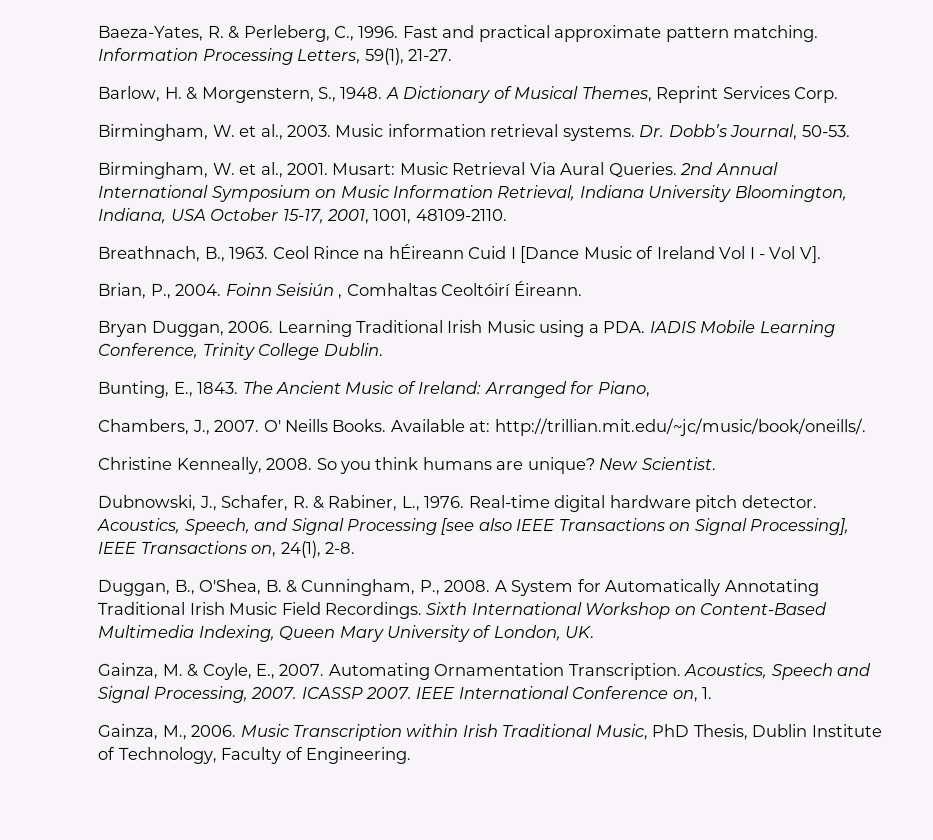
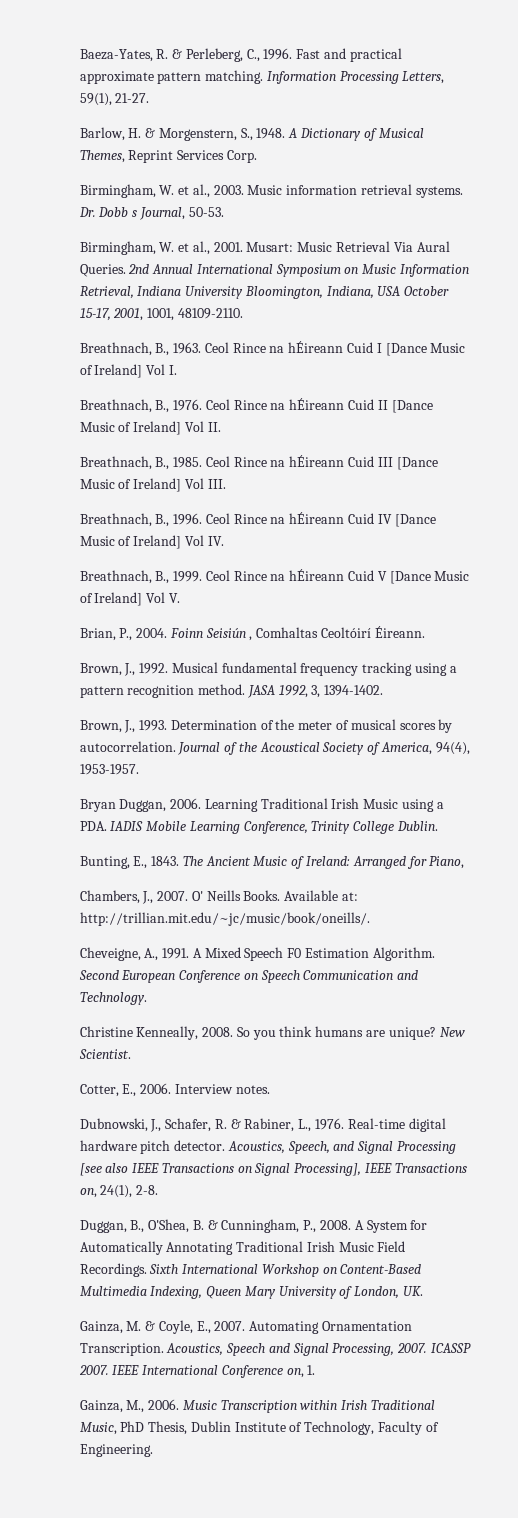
[668,124,728,138] Dobb’s -> [98,207,138,217] Dobb s
[656,246,822,264] Ireland Vol I - Vol V]. -> [94,364,177,378] [79,398,433,413] [79,421,221,435] [79,455,438,470] [79,478,226,492] [79,512,436,527] [79,535,224,549] [79,569,470,584] [79,592,180,606] Ireland] Vol I. // Breathnach, B., 1976. Ceol Rince na hÉireann Cuid II [Dance Music of Ireland] Vol II. // Breathnach, B., 1985. Ceol Rince na hÉireann Cuid III [Dance Music of Ireland] Vol III. // Breathnach, B., 1996. Ceol Rince na hÉireann Cuid IV [Dance Music of Ireland] Vol IV. // Breathnach, B., 1999. Ceol Rince na hÉireann Cuid V [Dance Music of Ireland] Vol V.
(583, 289) none -> [79,662,457,676] [79,684,384,698] [79,719,453,733] [79,741,470,755] [79,764,139,775] // Brown, J., 1992. Musical fundamental frequency tracking using a pattern recognition method. JASA 1992, 3, 1394-1402. // Brown, J., 1993. Determination of the meter of musical scores by autocorrelation. Journal of the Acoustical Society of America, 94(4), 1953-1957.
(867, 427) none -> [79,947,435,961] [78,970,419,983] [79,992,147,1005] // Cheveigne, A., 1991. A Mixed Speech F0 Estimation Algorithm. Second European Conference on Speech Communication and Technology.
(716, 464) none -> [79,1083,270,1097] // Cotter, E., 2006. Interview notes.

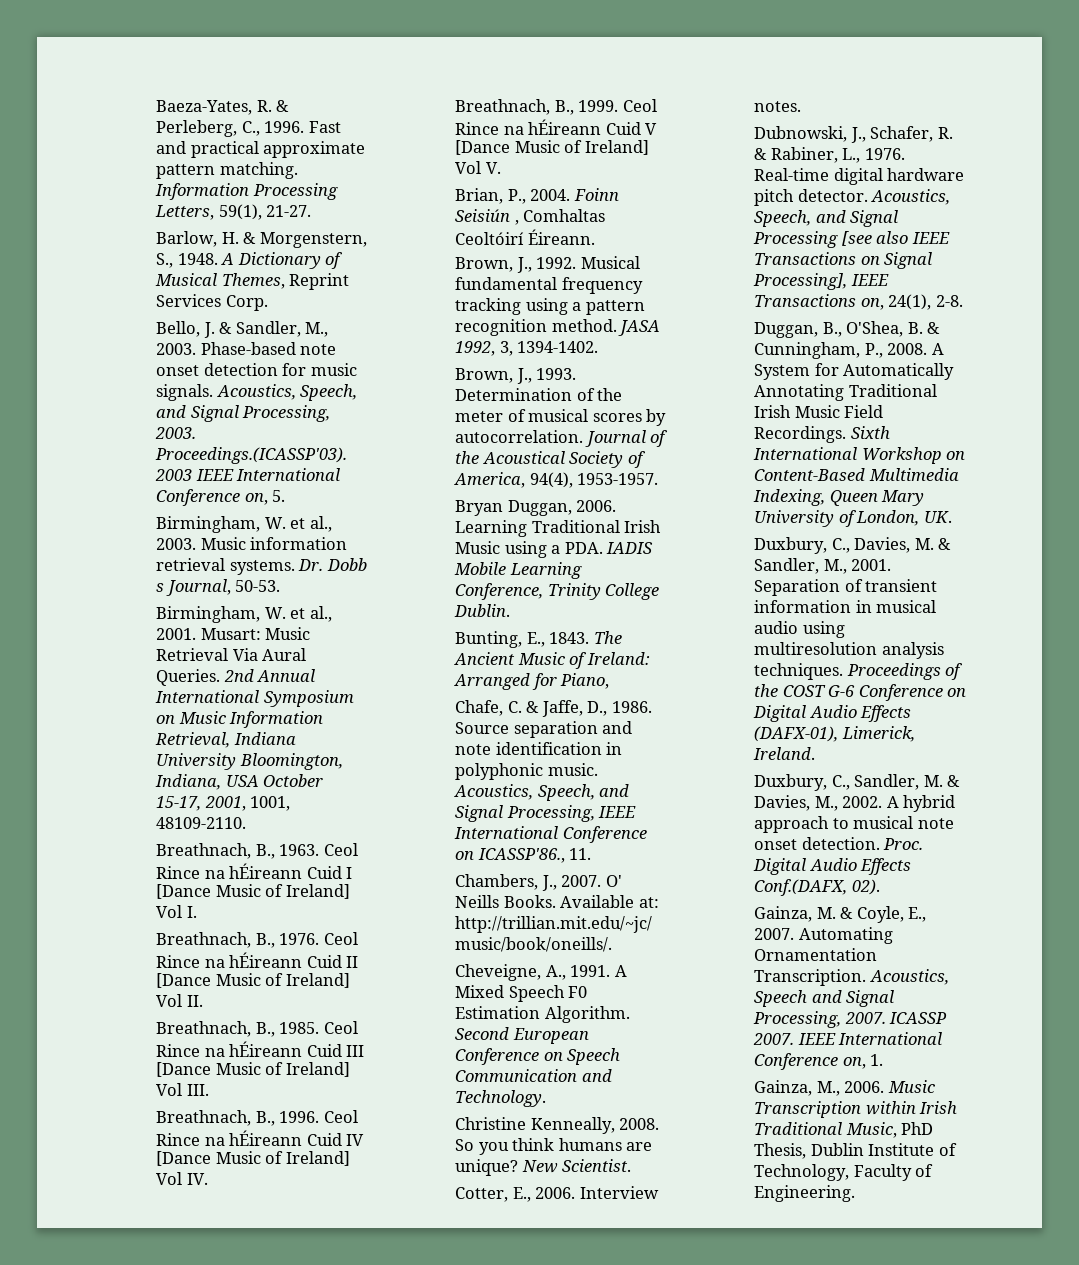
(257, 156) none -> [156,321,329,338] [156,342,337,355] [156,363,357,376] [156,384,358,401] [156,405,331,422] [155,427,197,439] [155,447,348,464] [155,468,341,481] [156,489,286,506] // Bello, J. & Sandler, M., 2003. Phase-based note onset detection for music signals. Acoustics, Speech, and Signal Processing, 2003. Proceedings.(ICASSP'03). 2003 IEEE International Conference on, 5.
(465, 862) none -> [455,700,652,717] [455,721,633,738] [455,742,623,755] [455,763,598,780] [454,784,630,801] [455,805,637,822] [454,826,647,843] [455,848,592,863] // Chafe, C. & Jaffe, D., 1986. Source separation and note identification in polyphonic music. Acoustics, Speech, and Signal Processing, IEEE International Conference on ICASSP'86., 11.
(423, 1291) none -> [754,537,952,554] [754,558,892,574] [754,579,938,596] [754,600,937,613] [754,621,845,638] [754,642,944,659] [754,663,964,680] [754,684,967,701] [753,705,912,722] [754,726,915,742] [753,747,816,760] [754,774,961,791] [754,795,956,812] [754,816,954,833] [754,837,924,850] [753,858,912,875] [754,879,880,896] // Duxbury, C., Davies, M. & Sandler, M., 2001. Separation of transient information in musical audio using multiresolution analysis techniques. Proceedings of the COST G-6 Conference on Digital Audio Effects (DAFX-01), Limerick, Ireland. // Duxbury, C., Sandler, M. & Davies, M., 2002. A hybrid approach to musical note onset detection. Proc. Digital Audio Effects Conf.(DAFX, 02).

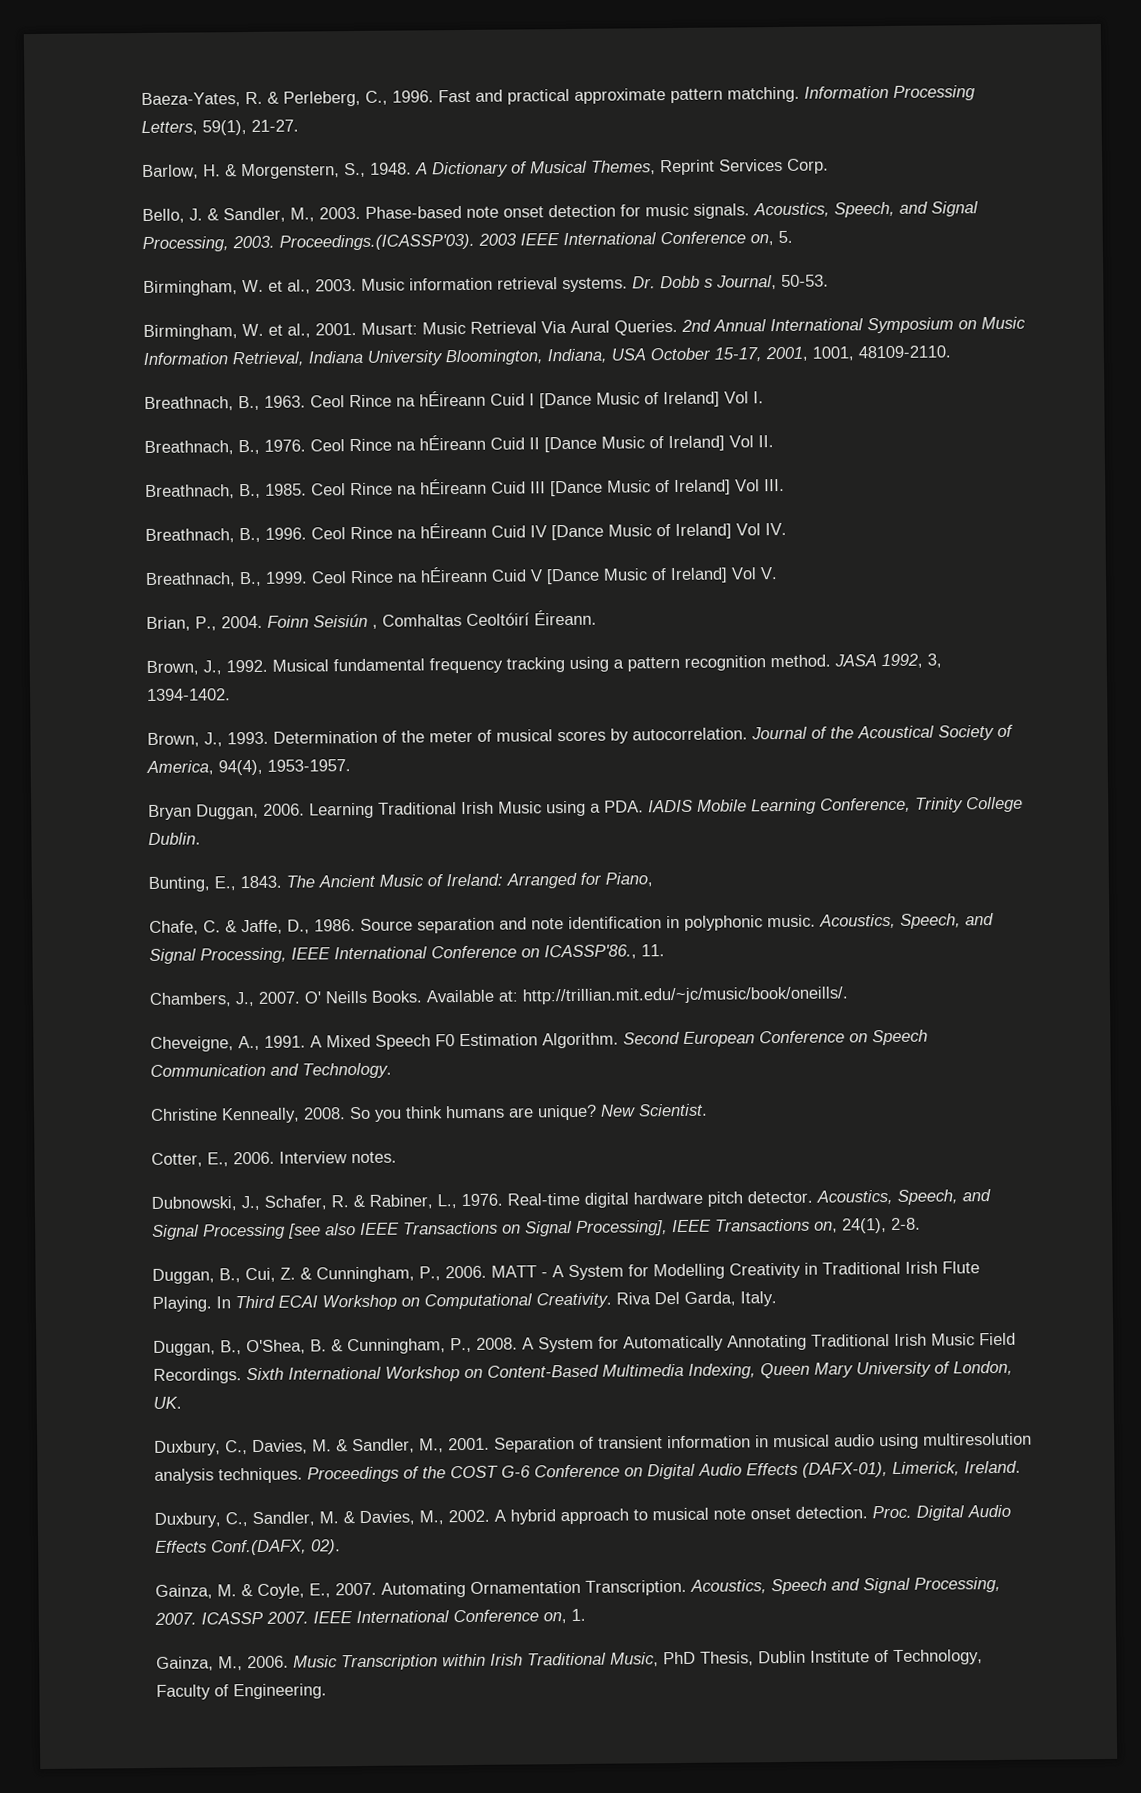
(963, 301) none -> [152,1261,981,1284] [152,1291,778,1312] // Duggan, B., Cui, Z. & Cunningham, P., 2006. MATT - A System for Modelling Creativity in Traditional Irish Flute Playing. In Third ECAI Workshop on Computational Creativity. Riva Del Garda, Italy.

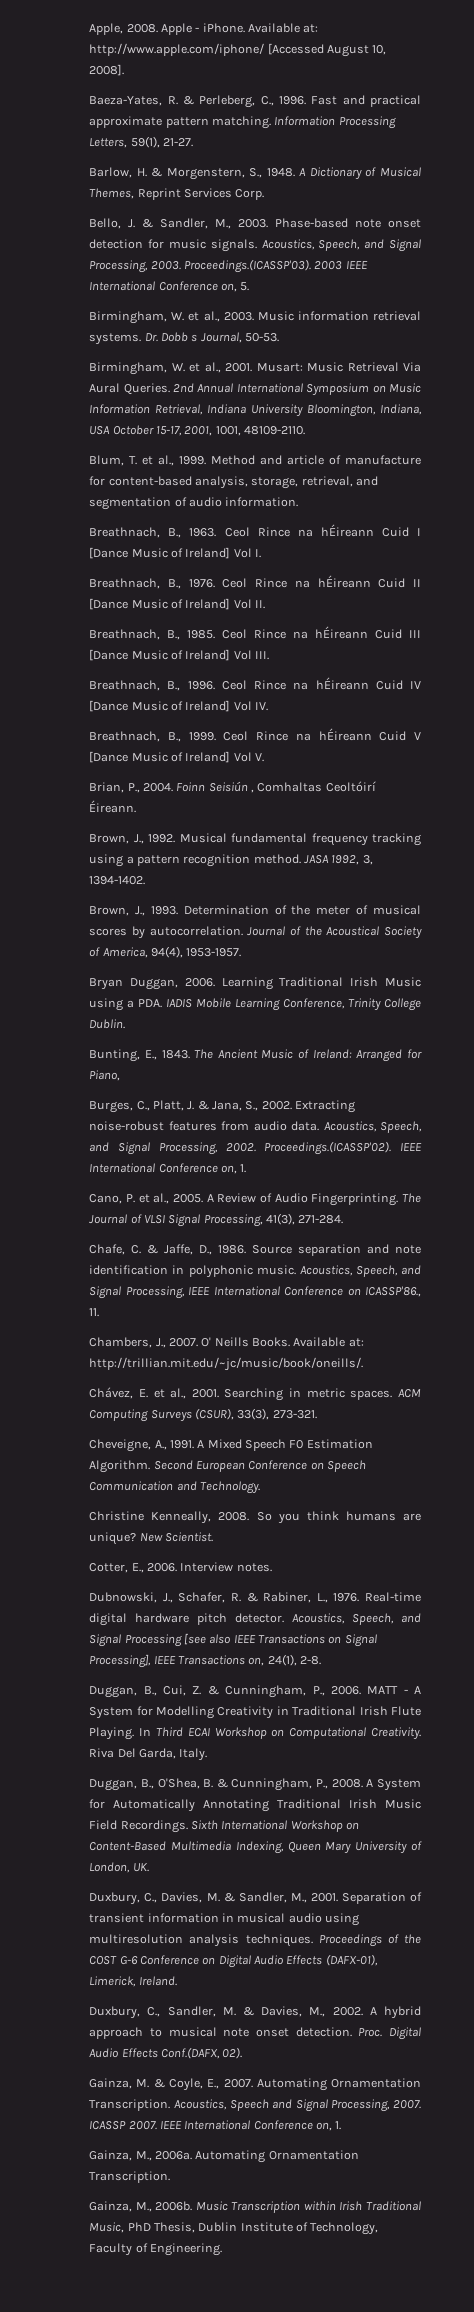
(141, 100) none -> [89,23,319,35] [89,43,387,57] [89,64,125,76] Apple, 2008. Apple - iPhone. Available at: http://www.apple.com/iphone/ [Accessed August 10, 2008]. //
(952, 352) none -> [89,455,421,466] [89,476,379,489] [89,497,299,510] // Blum, T. et al., 1999. Method and article of manufacture for content-based analysis, storage, retrieval, and segmentation of audio information.
(654, 879) none -> [89,1100,356,1113] [89,1121,422,1133] [89,1141,422,1155] [89,1163,247,1174] [89,1193,422,1206] [89,1213,344,1227] // Burges, C., Platt, J. & Jana, S., 2002. Extracting noise-robust features from audio data. Acoustics, Speech, and Signal Processing, 2002. Proceedings.(ICASSP'02). IEEE International Conference on, 1. // Cano, P. et al., 2005. A Review of Audio Fingerprinting. The Journal of VLSI Signal Processing, 41(3), 271-284.
(850, 995) none -> [89,1387,422,1401] [89,1408,317,1422] // Chávez, E. et al., 2001. Searching in metric spaces. ACM Computing Surveys (CSUR), 33(3), 273-321.
[247,1655,290,1669] 2006. -> [154,2150,359,2163] [89,2171,171,2183] [89,2201,193,2212] 2006a. Automating Ornamentation Transcription. // Gainza, M., 2006b.

